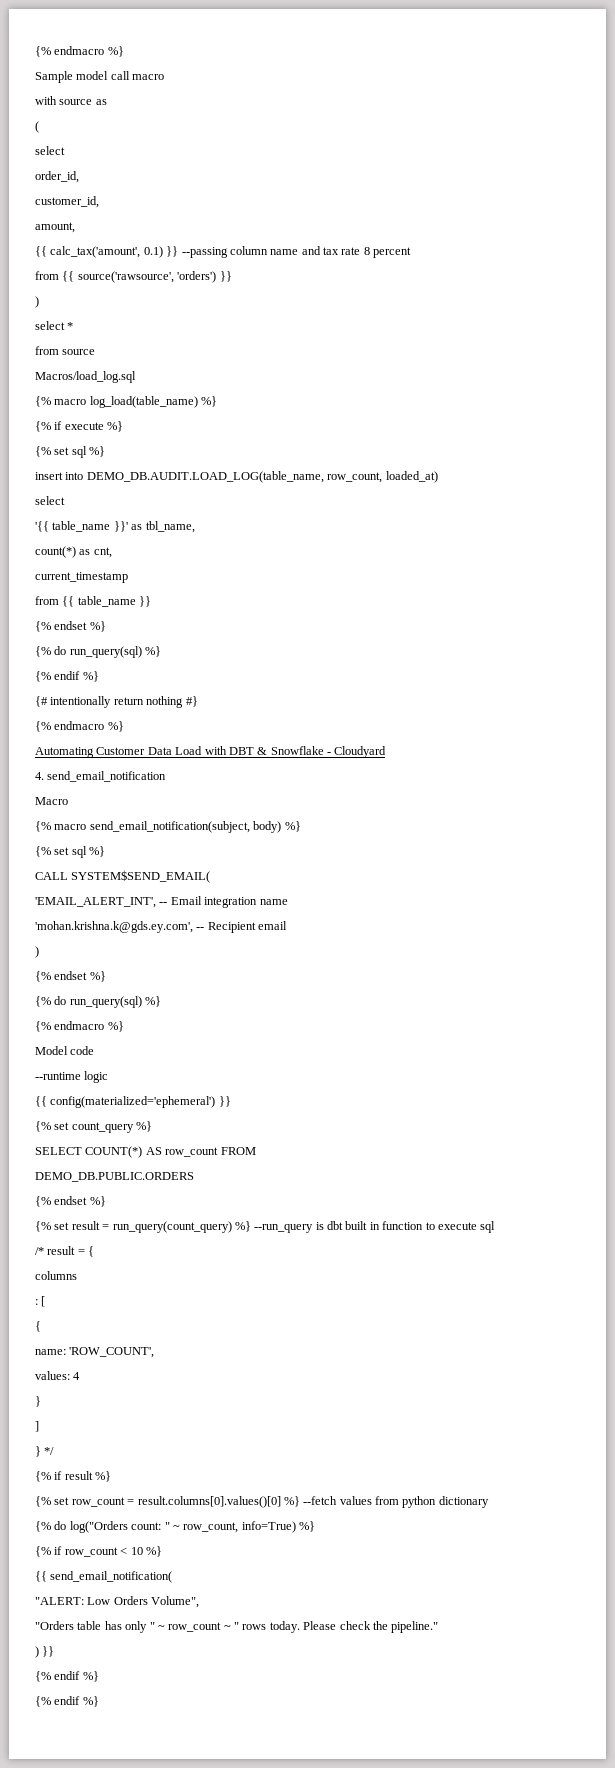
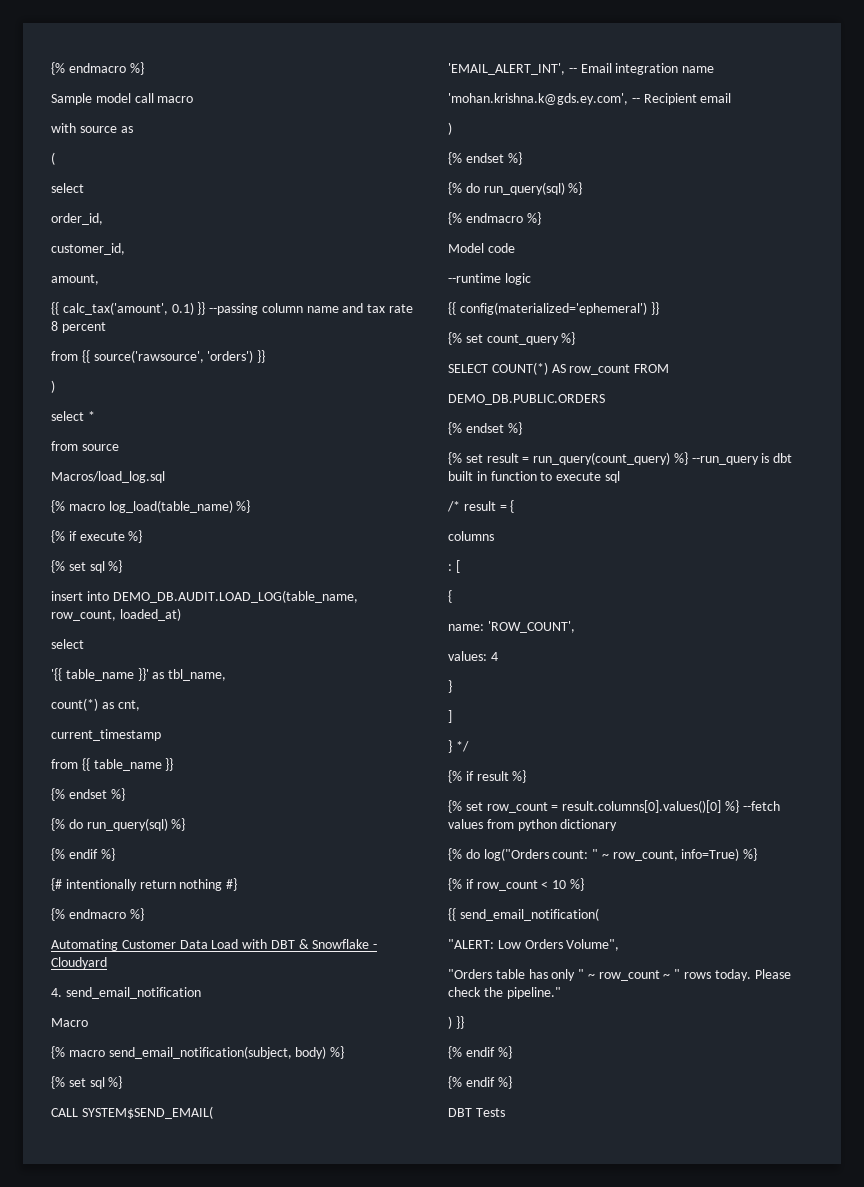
(99, 1701) none -> [448,1108,505,1117] // DBT Tests

